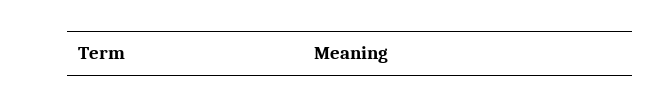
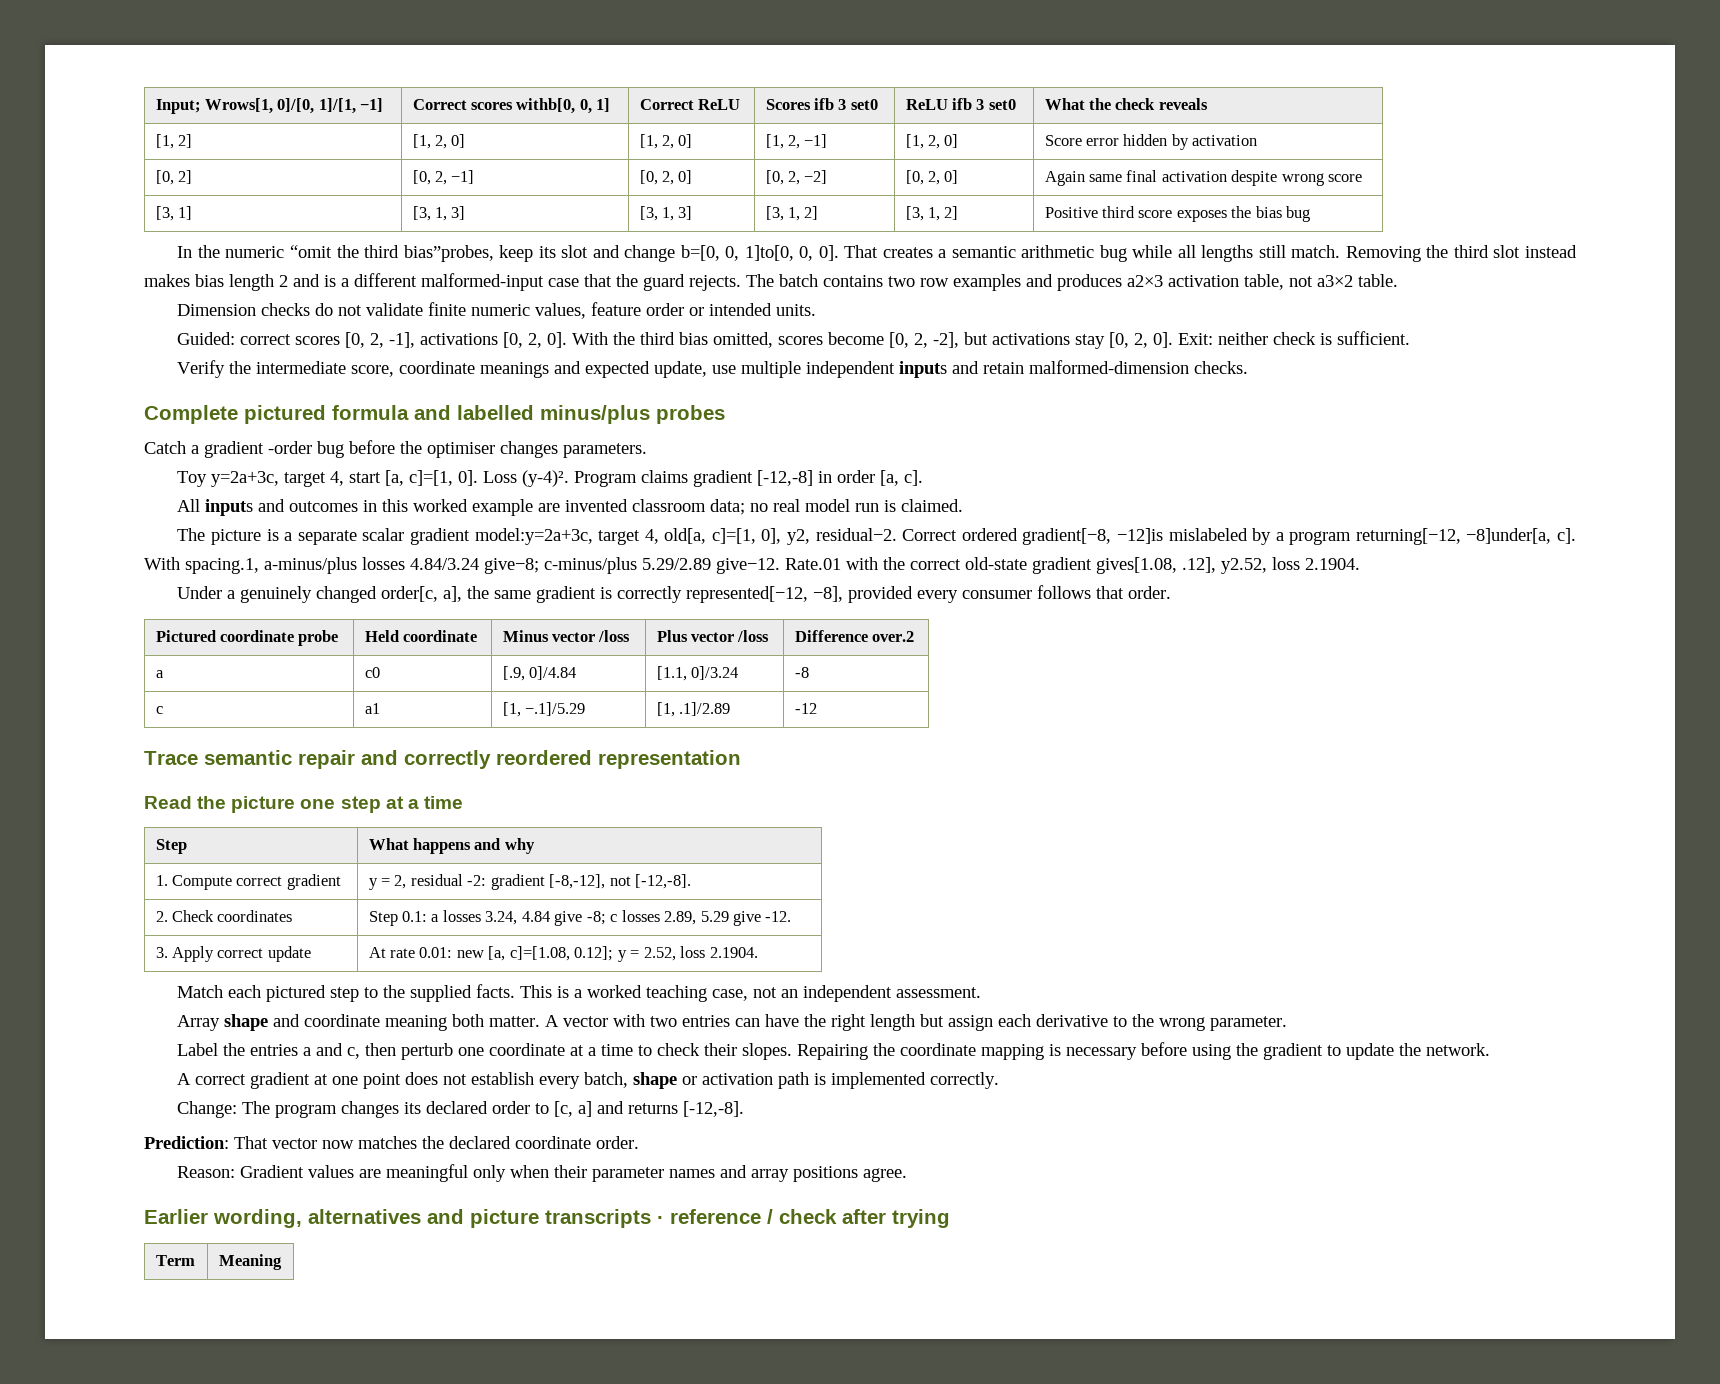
(77, 53) none -> [155,98,384,114] [412,98,611,114] [639,99,741,110] [765,98,878,110] [905,98,1016,110] [1044,98,1208,110] [155,134,193,149] [412,134,466,149] [639,134,693,149] [765,134,828,149] [905,134,959,149] [1044,134,1258,150] [155,170,193,185] [412,170,475,185] [639,170,693,185] [765,170,828,185] [905,170,959,185] [1044,170,1363,186] [155,206,193,221] [412,206,466,221] [639,206,693,221] [765,206,819,221] [905,206,959,221] [1044,206,1311,222] [177,245,1577,262] [144,273,1398,291] [177,302,817,319] [177,331,1411,349] [177,360,1249,378] [144,405,725,424] [144,440,647,458] [177,470,924,487] [177,499,964,516] [177,528,1576,545] [144,557,1360,574] [177,585,1172,603] [155,630,339,646] [364,630,478,642] [502,630,631,642] [656,630,770,642] [794,630,915,642] [155,670,164,678] [364,667,380,678] [502,666,577,681] [656,666,739,681] [794,667,809,678] [155,706,163,714] [364,703,380,714] [502,702,586,717] [656,702,731,717] [794,703,817,714] [144,750,741,769] [144,796,463,813] [155,839,187,854] [368,838,535,854] [155,874,341,890] [368,874,692,890] [155,910,293,922] [368,910,792,926] [155,946,311,962] [368,946,758,962] [177,984,982,1002] [177,1014,1288,1031] [177,1042,1491,1060] [177,1072,1000,1089] [177,1101,745,1118] [144,1136,639,1149] [177,1164,908,1182] [144,1209,950,1228] Input; Wrows[1, 0]/[0, 1]/[1, −1] | Correct scores withb[0, 0, 1] | Correct ReLU | Scores ifb 3 set0 | ReLU ifb 3 set0 | What the check reveals // [1, 2] | [1, 2, 0] | [1, 2, 0] | [1, 2, −1] | [1, 2, 0] | Score error hidden by activation // [0, 2] | [0, 2, −1] | [0, 2, 0] | [0, 2, −2] | [0, 2, 0] | Again same final activation despite wrong score // [3, 1] | [3, 1, 3] | [3, 1, 3] | [3, 1, 2] | [3, 1, 2] | Positive third score exposes the bias bug // In the numeric “omit the third bias”probes, keep its slot and change b=[0, 0, 1]to[0, 0, 0]. That creates a semantic arithmetic bug while all lengths still match. Removing the third slot instead makes bias length 2 and is a different malformed-input case that the guard rejects. The batch contains two row examples and produces a2×3 activation table, not a3×2 table. // Dimension checks do not validate finite numeric values, feature order or intended units. // Guided: correct scores [0, 2, -1], activations [0, 2, 0]. With the third bias omitted, scores become [0, 2, -2], but activations stay [0, 2, 0]. Exit: neither check is sufficient. // Verify the intermediate score, coordinate meanings and expected update, use multiple independent inputs and retain malformed-dimension checks. // Complete pictured formula and labelled minus/plus probes // Catch a gradient -order bug before the optimiser changes parameters. // Toy y=2a+3c, target 4, start [a, c]=[1, 0]. Loss (y-4)². Program claims gradient [-12,-8] in order [a, c]. // All inputs and outcomes in this worked example are invented classroom data; no real model run is claimed. // The picture is a separate scalar gradient model:y=2a+3c, target 4, old[a, c]=[1, 0], y2, residual−2. Correct ordered gradient[−8, −12]is mislabeled by a program returning[−12, −8]under[a, c]. With spacing.1, a-minus/plus losses 4.84/3.24 give−8; c-minus/plus 5.29/2.89 give−12. Rate.01 with the correct old-state gradient gives[1.08, .12], y2.52, loss 2.1904. // Under a genuinely changed order[c, a], the same gradient is correctly represented[−12, −8], provided every consumer follows that order. // Pictured coordinate probe | Held coordinate | Minus vector /loss | Plus vector /loss | Difference over.2 // a | c0 | [.9, 0]/4.84 | [1.1, 0]/3.24 | -8 // c | a1 | [1, −.1]/5.29 | [1, .1]/2.89 | -12 // Trace semantic repair and correctly reordered representation // Read the picture one step at a time // Step | What happens and why // 1. Compute correct gradient | y = 2, residual -2: gradient [-8,-12], not [-12,-8]. // 2. Check coordinates | Step 0.1: a losses 3.24, 4.84 give -8; c losses 2.89, 5.29 give -12. // 3. Apply correct update | At rate 0.01: new [a, c]=[1.08, 0.12]; y = 2.52, loss 2.1904. // Match each pictured step to the supplied facts. This is a worked teaching case, not an independent assessment. // Array shape and coordinate meaning both matter. A vector with two entries can have the right length but assign each derivative to the wrong parameter. // Label the entries a and c, then perturb one coordinate at a time to check their slopes. Repairing the coordinate mapping is necessary before using the gradient to update the network. // A correct gradient at one point does not establish every batch, shape or activation path is implemented correctly. // Change: The program changes its declared order to [c, a] and returns [-12,-8]. // Prediction: That vector now matches the declared coordinate order. // Reason: Gradient values are meaningful only when their parameter names and array positions agree. // Earlier wording, alternatives and picture transcripts · reference / check after trying //

